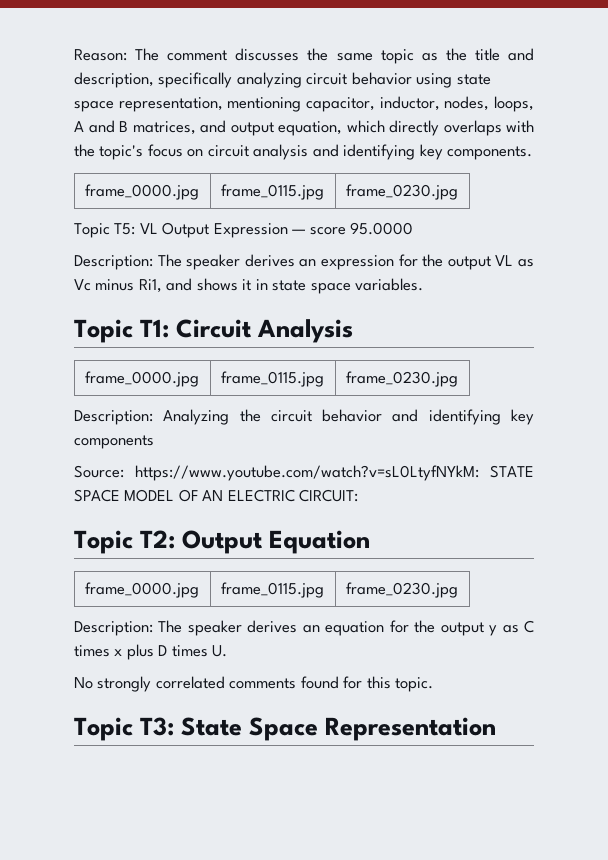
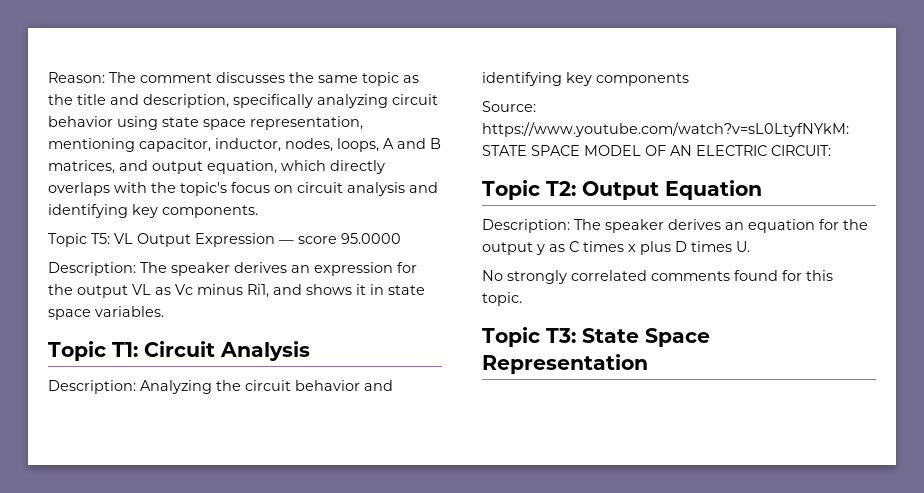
[84,184,199,200] [220,184,324,200] [345,184,458,200] // frame_0000.jpg | frame_0115.jpg | frame_0230.jpg -> (258, 211) none
[84,371,199,387] [220,371,324,387] [345,371,458,387] // frame_0000.jpg | frame_0115.jpg | frame_0230.jpg -> (310, 351) none
[84,582,199,598] [220,582,324,598] [345,582,458,598] // frame_0000.jpg | frame_0115.jpg | frame_0230.jpg -> (762, 190) none

